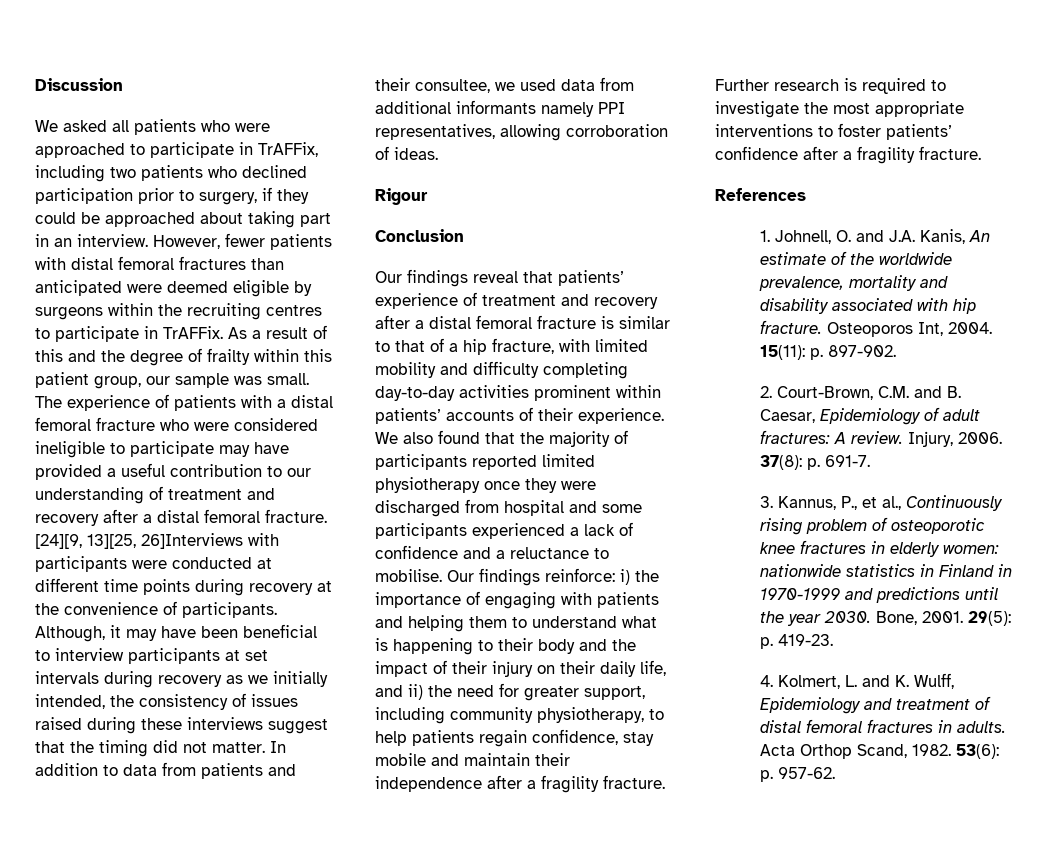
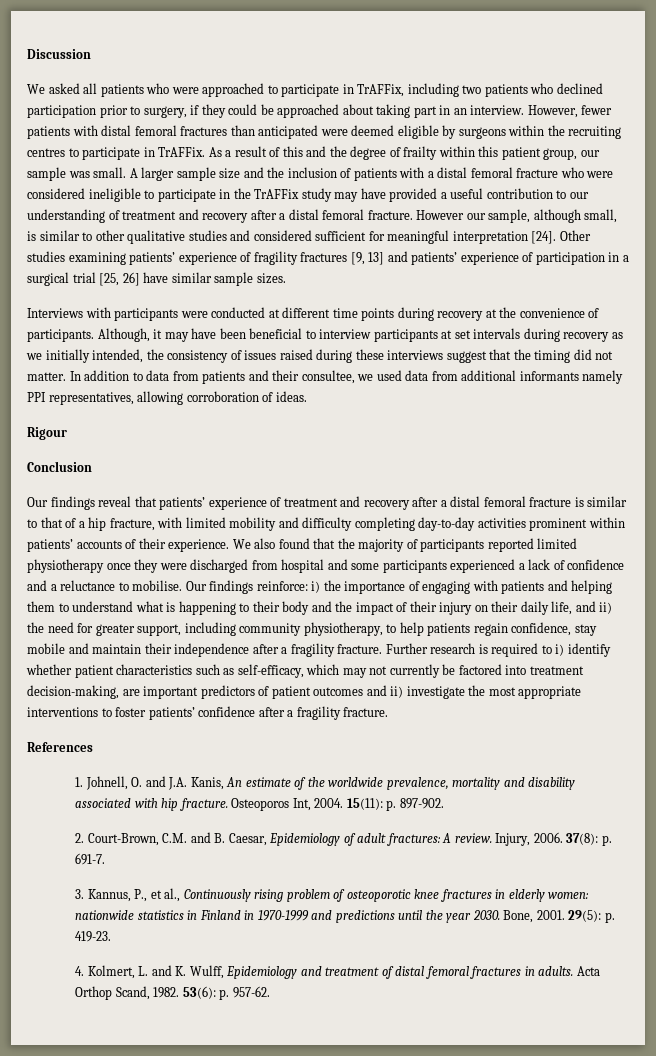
[35,395,150,411] The experience -> [129,167,337,181] A larger sample size and the inclusion
(214, 449) none -> [219,188,332,202] in the TrAFFix study
[35,533,243,549] [24][9, 13][25, 26]Interviews -> [416,209,618,223] [27,230,591,244] [27,251,629,265] [27,272,286,286] [27,308,83,318] However our sample, although small, is similar to other qualitative studies and considered sufficient for meaningful interpretation [24]. Other studies examining patients’ experience of fragility fractures [9, 13] and patients’ experience of participation in a surgical trial [25, 26] have similar sample sizes. // Interviews
(946, 85) none -> [555,643,611,657] [26,664,584,678] [27,685,404,699] i) identify whether patient characteristics such as self-efficacy, which may not currently be factored into treatment decision-making, are important predictors of patient outcomes and ii)

